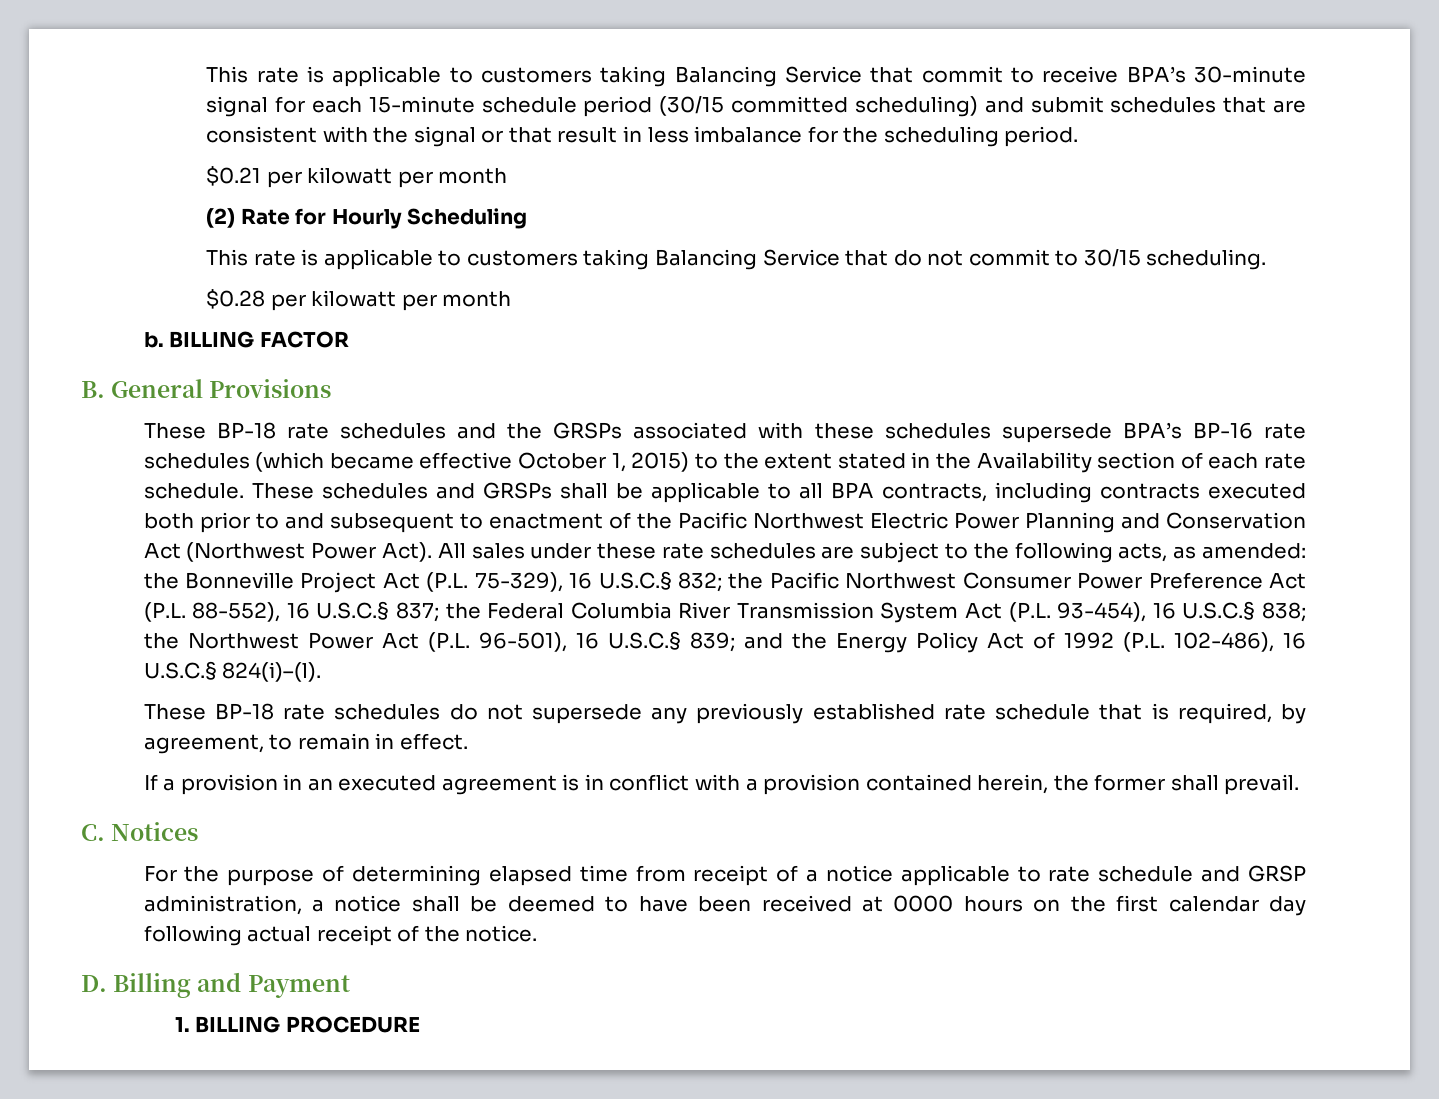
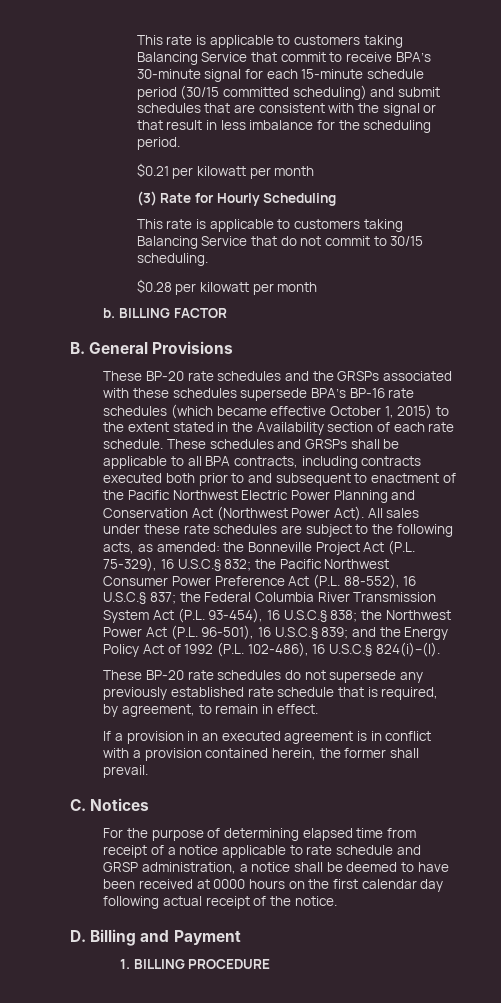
[206,208,236,228] (2) -> [136,191,157,206] (3)
[216,422,276,439] BP-18 -> [146,371,185,381] BP-20
[214,703,274,720] BP-18 -> [146,670,185,680] BP-20

